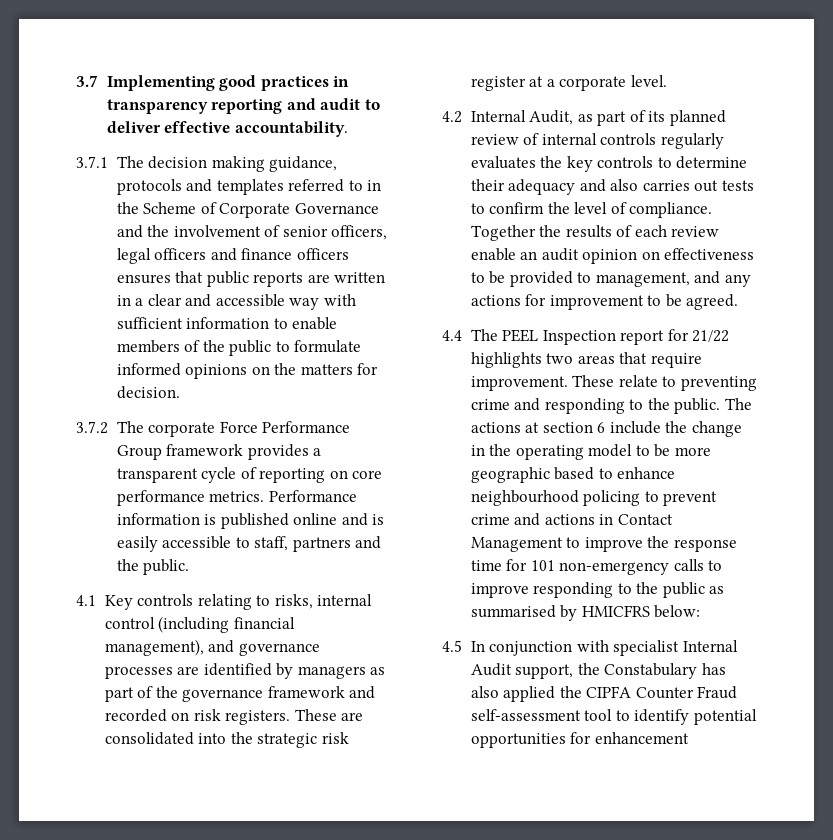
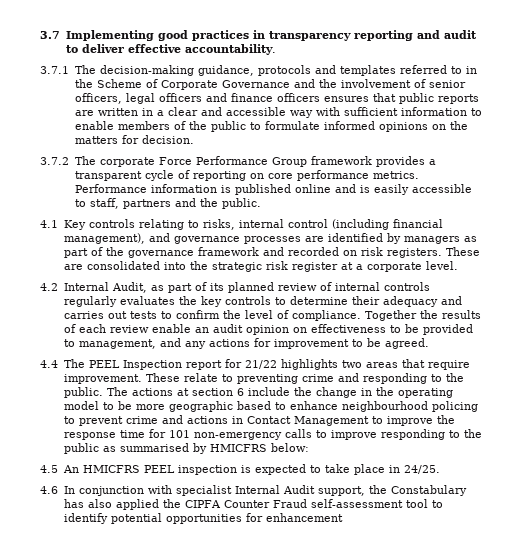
[148,156,265,172] decision making -> [99,65,194,76] decision-making
[610,179,639,191] also -> (462, 300) none
(462, 646) none -> [62,464,440,475] [40,486,58,494] An HMICFRS PEEL inspection is expected to take place in 24/25. // 4.6

